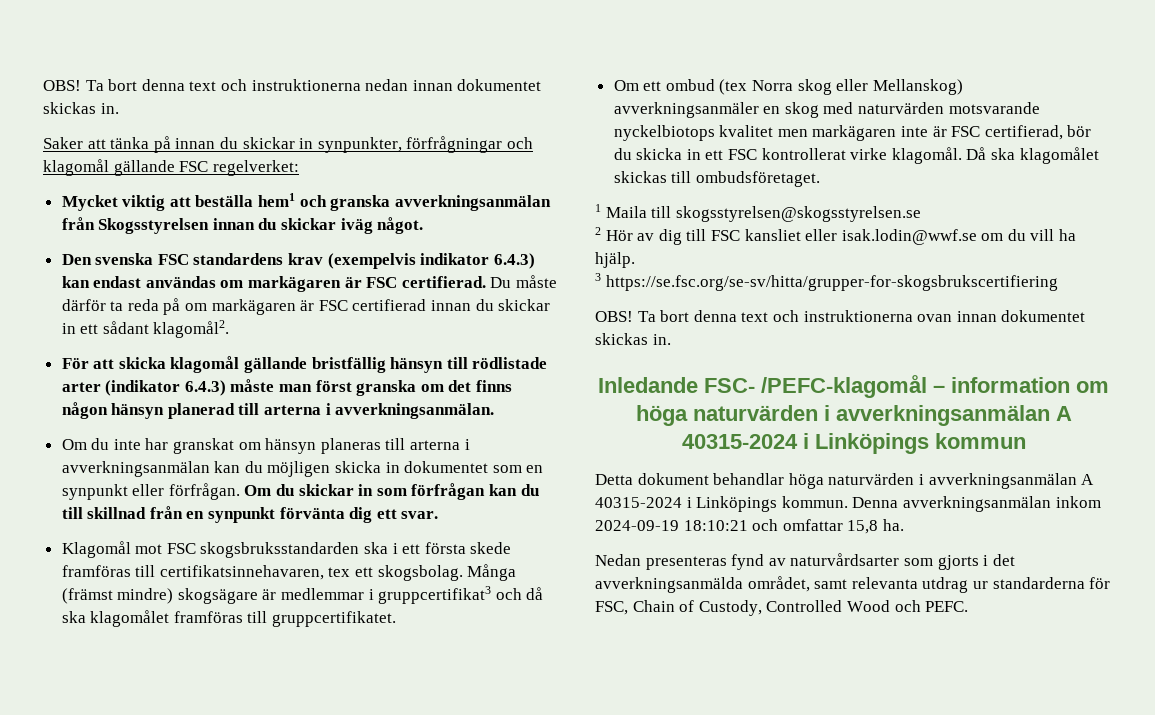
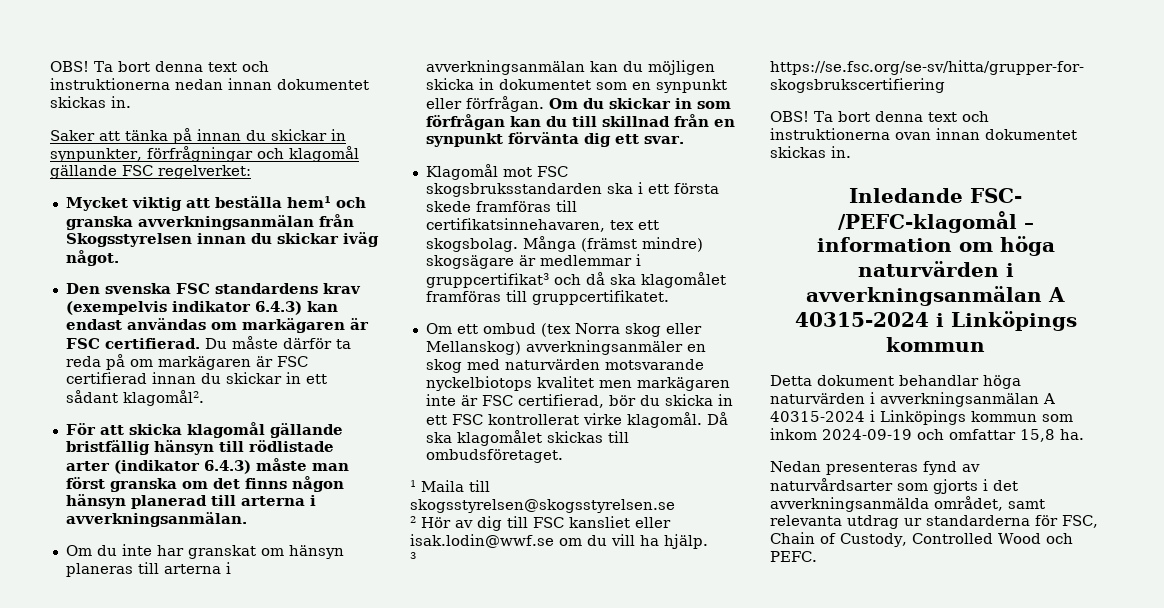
[781,496,1051,512] kommun. Denna avverkningsanmälan -> [971,411,1073,422] kommun som
[683,520,748,531] 18:10:21 -> (912, 434) none

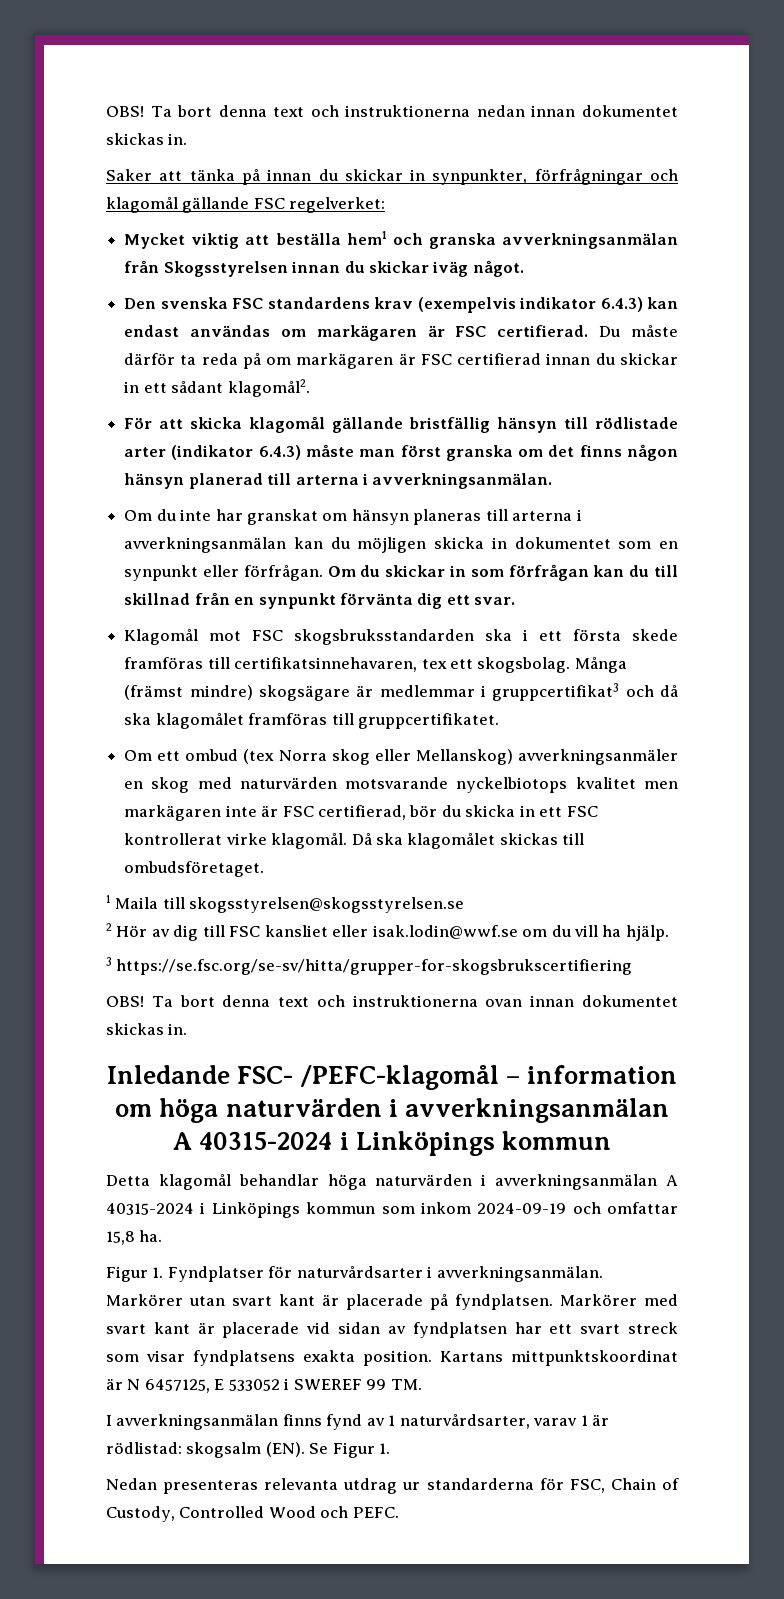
[817,375,894,386] dokument -> [158,1174,231,1190] klagomål
[770,461,980,475] [770,478,1018,494] [770,496,1045,512] Nedan presenteras fynd av naturvårdsarter som gjorts i det avverkningsanmälda området, samt -> [106,1266,603,1282] [106,1294,678,1310] [106,1322,678,1338] [106,1350,678,1366] [106,1378,422,1393] [106,1414,610,1430] [106,1442,391,1458] [106,1478,259,1494] Figur 1. Fyndplatser för naturvårdsarter i avverkningsanmälan. Markörer utan svart kant är placerade på fyndplatsen. Markörer med svart kant är placerade vid sidan av fyndplatsen har ett svart streck som visar fyndplatsens exakta position. Kartans mittpunktskoordinat är N 6457125, E 533052 i SWEREF 99 TM. // I avverkningsanmälan finns fynd av 1 naturvårdsarter, varav 1 är rödlistad: skogsalm (EN). Se Figur 1. // Nedan presenteras

